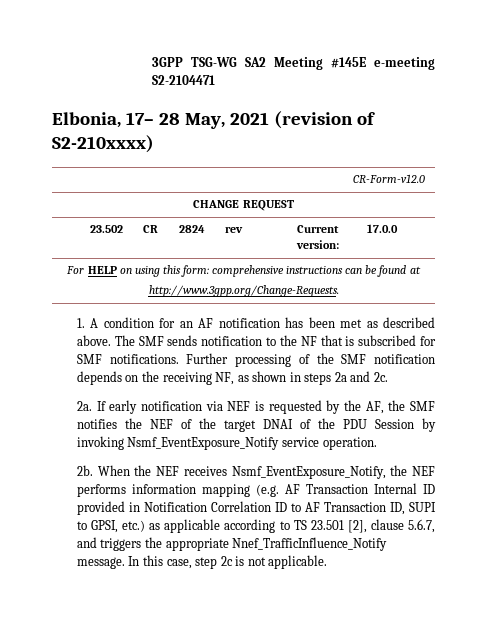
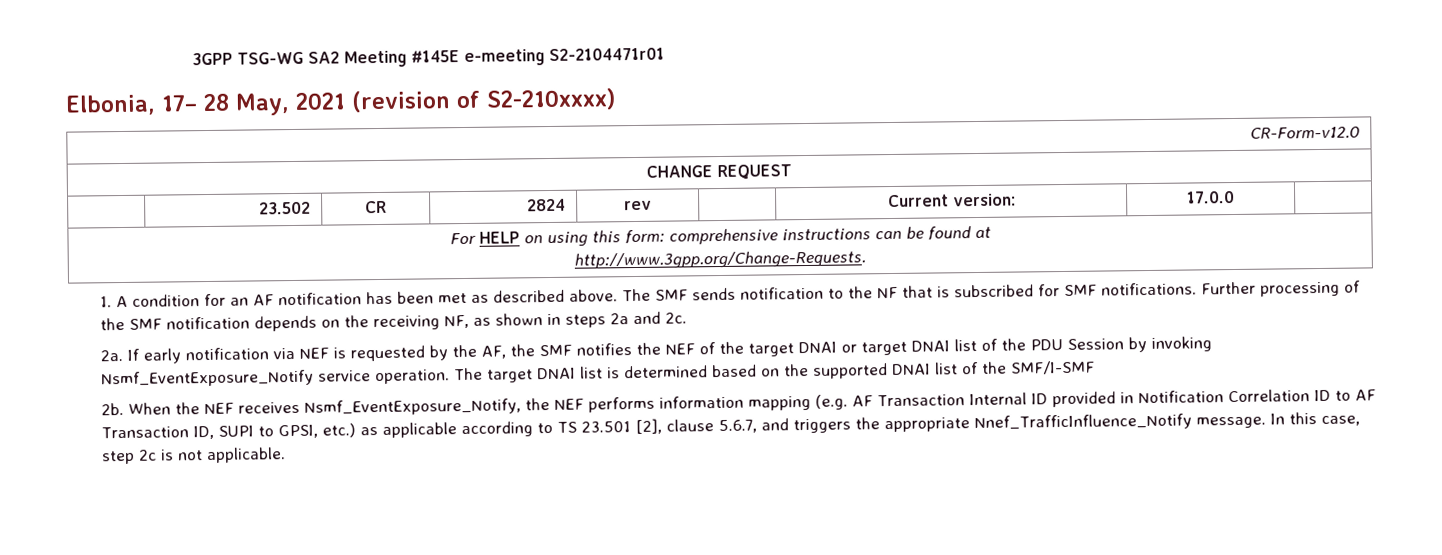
[151,75,215,85] S2-2104471 -> [548,47,665,62] S2-2104471r01
(293, 424) none -> [840,339,977,356] or target DNAI list
(377, 443) none -> [453,360,1095,383] The target DNAI list is determined based on the supported DNAI list of the SMF/I-SMF

